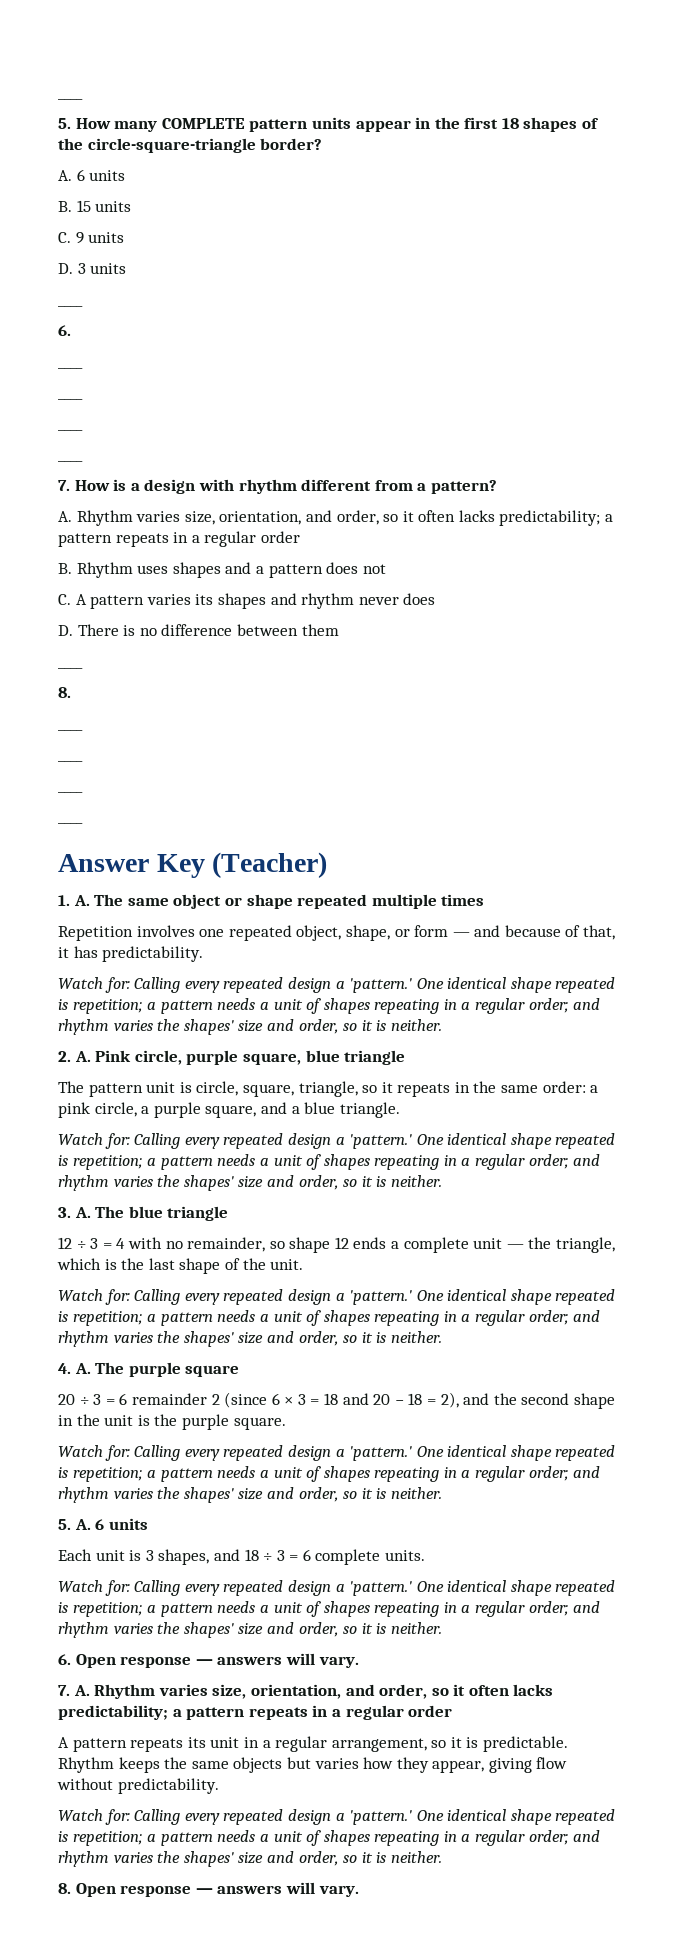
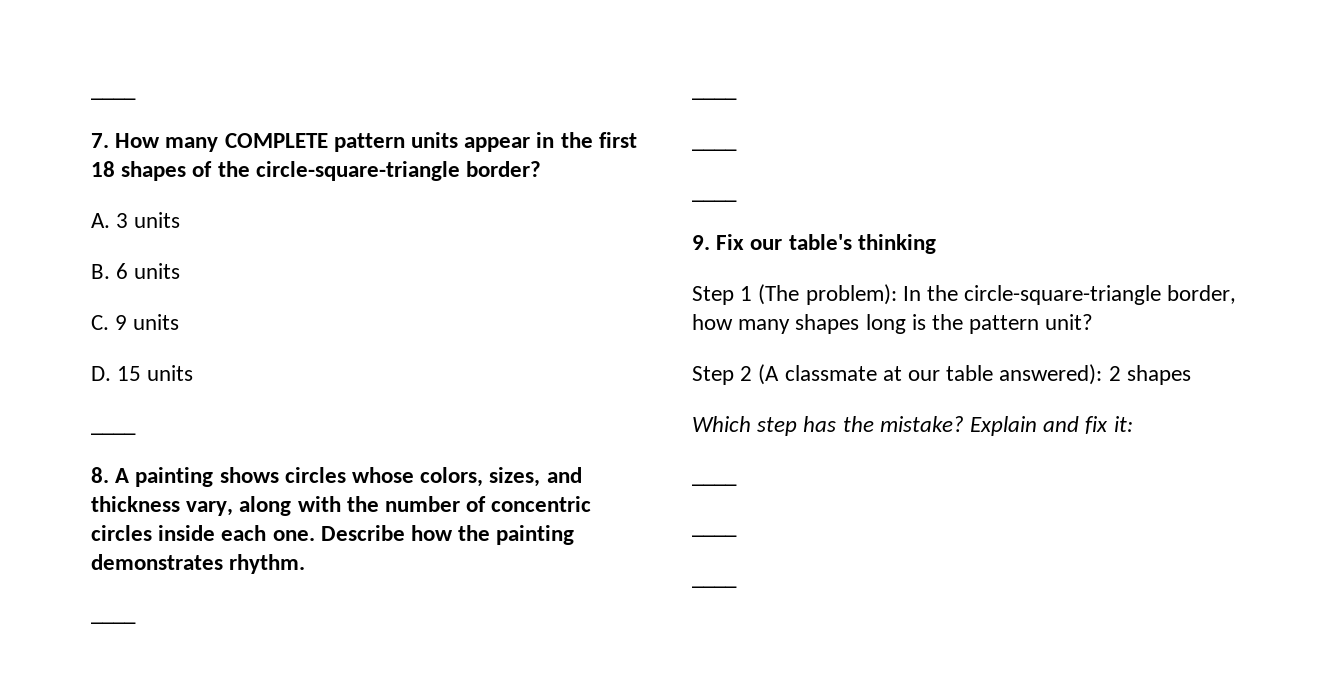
[58,98,83,100] [58,118,71,129] ____ // 5. -> [91,97,136,100] [91,133,109,148] ____ // 7.
[76,169,85,181] 6 -> [116,213,129,228] 3
[76,200,91,212] 15 -> [116,263,129,279] 6
[77,263,86,274] 3 -> [117,366,142,381] 15
[58,325,71,336] [58,367,83,369] [58,398,83,400] [58,429,83,431] [58,460,83,462] [58,479,497,494] [58,510,614,526] [58,531,300,547] [58,562,386,578] [58,593,436,609] [58,624,339,636] [58,667,83,669] [58,687,71,698] [58,729,83,731] [58,760,83,762] [58,791,83,793] [58,822,83,824] [58,852,328,878] [58,894,485,909] [58,925,616,941] [58,946,204,962] [58,977,616,993] [58,998,601,1014] [58,1019,442,1035] [58,1050,406,1065] [58,1081,599,1097] [58,1102,400,1118] [58,1133,616,1149] [58,1154,601,1170] [58,1175,442,1191] [58,1206,229,1221] [58,1237,616,1253] [57,1258,304,1274] [58,1289,616,1305] [58,1310,601,1326] [58,1331,442,1347] [58,1362,240,1377] [58,1392,615,1409] [58,1414,286,1430] [58,1445,616,1461] [58,1466,601,1482] [58,1487,442,1503] [58,1518,148,1530] [58,1549,426,1565] [58,1580,616,1596] [58,1601,601,1617] [58,1622,442,1638] [58,1653,359,1668] [58,1684,554,1699] [58,1705,453,1720] [58,1736,569,1752] [58,1757,568,1773] [57,1778,219,1794] [58,1809,616,1825] [58,1830,601,1846] [58,1851,442,1867] [58,1882,359,1897] 6. // ____ // ____ // ____ // ____ // 7. How is a design with rhythm different from a pattern? // A. Rhythm varies size, orientation, and order, so it often lacks predictability; a pattern repeats in a regular order // B. Rhythm uses shapes and a pattern does not // C. A pattern varies its shapes and rhythm never does // D. There is no difference between them // ____ // 8. // ____ // ____ // ____ // ____ // Answer Key (Teacher) // 1. A. The same object or shape repeated multiple times // Repetition involves one repeated object, shape, or form — and because of that, it has predictability. // Watch for: Calling every repeated design a 'pattern.' One identical shape repeated is repetition; a pattern needs a unit of shapes repeating in a regular order; and rhythm varies the shapes' size and order, so it is neither. // 2. A. Pink circle, purple square, blue triangle // The pattern unit is circle, square, triangle, so it repeats in the same order: a pink circle, a purple square, and a blue triangle. // Watch for: Calling every repeated design a 'pattern.' One identical shape repeated is repetition; a pattern needs a unit of shapes repeating in a regular order; and rhythm varies the shapes' size and order, so it is neither. // 3. A. The blue triangle // 12 ÷ 3 = 4 with no remainder, so shape 12 ends a complete unit — the triangle, which is the last shape of the unit. // Watch for: Calling every repeated design a 'pattern.' One identical shape repeated is repetition; a pattern needs a unit of shapes repeating in a regular order; and rhythm varies the shapes' size and order, so it is neither. // 4. A. The purple square // 20 ÷ 3 = 6 remainder 2 (since 6 × 3 = 18 and 20 − 18 = 2), and the second shape in the unit is the purple square. // Watch for: Calling every repeated design a 'pattern.' One identical shape repeated is repetition; a pattern needs a unit of shapes repeating in a regular order; and rhythm varies the shapes' size and order, so it is neither. // 5. A. 6 units // Each unit is 3 shapes, and 18 ÷ 3 = 6 complete units. // Watch for: Calling every repeated design a 'pattern.' One identical shape repeated is repetition; a pattern needs a unit of shapes repeating in a regular order; and rhythm varies the shapes' size and order, so it is neither. // 6. Open response — answers will vary. // 7. A. Rhythm varies size, orientation, and order, so it often lacks predictability; a pattern repeats in a regular order // A pattern repeats its unit in a regular arrangement, so it is predictable. Rhythm keeps the same objects but varies how they appear, giving flow without predictability. // Watch for: Calling every repeated design a 'pattern.' One identical shape repeated is repetition; a pattern needs a unit of shapes repeating in a regular order; and rhythm varies the shapes' size and order, so it is neither. // 8. Open response — answers will vary. -> [91,467,582,487] [91,496,592,516] [91,525,575,545] [91,554,306,574] [91,621,136,624] [692,97,737,100] [692,148,737,151] [692,199,737,202] [692,234,936,254] [692,284,1237,305] [692,314,1094,334] [692,364,1191,385] [692,416,1133,436] [692,483,737,486] [692,534,737,537] [692,585,737,588] 8. A painting shows circles whose colors, sizes, and thickness vary, along with the number of concentric circles inside each one. Describe how the painting demonstrates rhythm. // ____ // ____ // ____ // ____ // 9. Fix our table's thinking // Step 1 (The problem): In the circle-square-triangle border, how many shapes long is the pattern unit? // Step 2 (A classmate at our table answered): 2 shapes // Which step has the mistake? Explain and fix it: // ____ // ____ // ____

